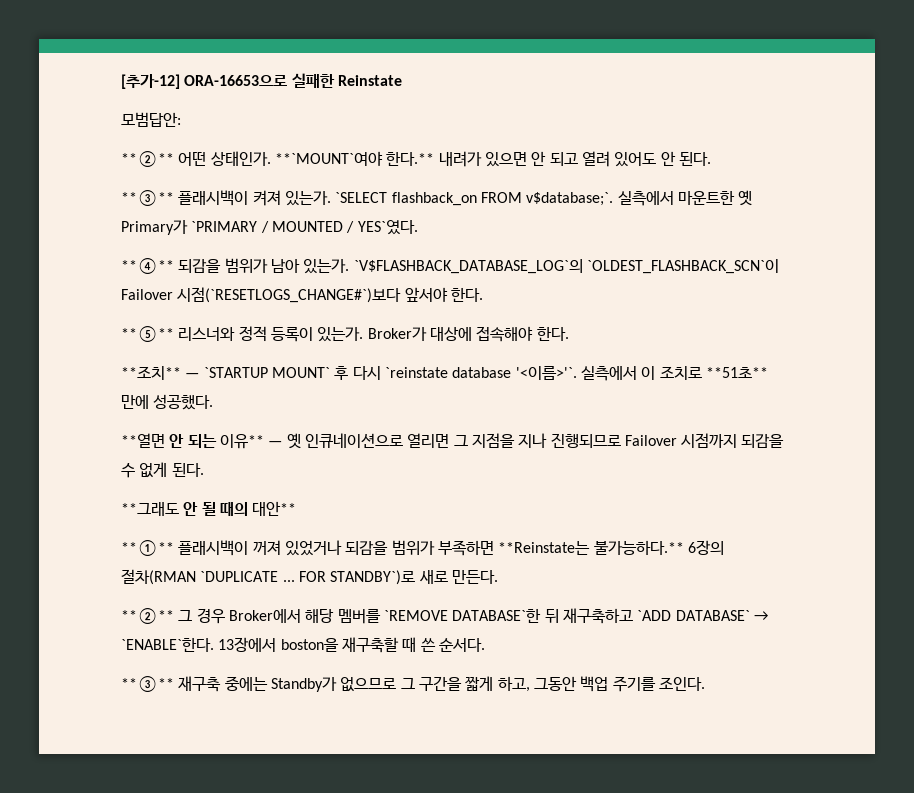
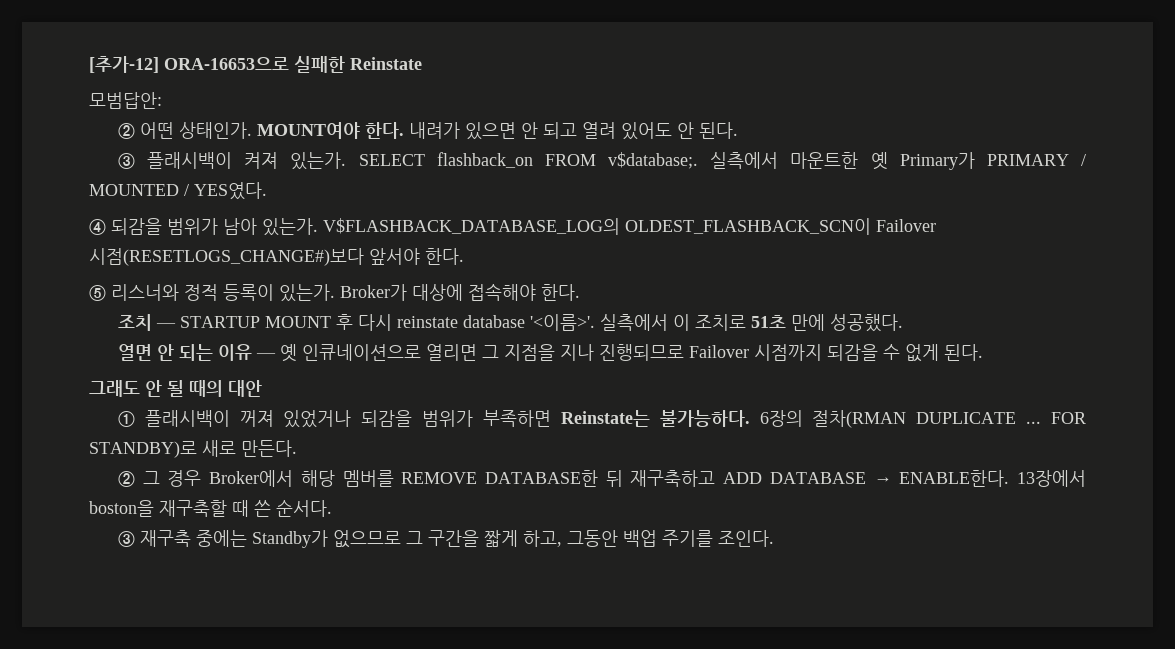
[121,151,174,167] **②** -> [117,123,135,139] ②
[274,151,435,166] **`MOUNT`여야 한다.** -> [256,122,404,139] MOUNT여야 한다.
[121,190,174,206] **③** -> [117,153,135,169] ③
[335,192,388,203] `SELECT -> [358,154,425,166] SELECT
[526,192,614,206] v$database;`. -> [608,152,699,169] v$database;.
[191,221,258,232] `PRIMARY -> [986,154,1069,166] PRIMARY
[357,220,418,235] [121,258,174,274] YES`였다. // **④** -> [194,182,267,200] [89,219,106,235] YES였다. // ④
[353,259,779,274] [121,287,402,303] `V$FLASHBACK_DATABASE_LOG`의 `OLDEST_FLASHBACK_SCN`이 Failover 시점(`RESETLOGS_CHANGE#`)보다 -> [323,218,936,235] [89,248,364,266] V$FLASHBACK_DATABASE_LOG의 OLDEST_FLASHBACK_SCN이 Failover 시점(RESETLOGS_CHANGE#)보다
[121,326,174,342] **⑤** -> [89,285,106,301] ⑤
[121,366,577,380] **조치** — `STARTUP MOUNT` 후 다시 `reinstate database '<이름>'`. -> [117,314,595,331] 조치 — STARTUP MOUNT 후 다시 reinstate database '<이름>'.
[705,367,768,378] **51초** -> [750,315,786,328] 51초
[121,433,165,448] **열면 -> [117,344,152,361] 열면
[219,434,264,449] 이유** -> [217,344,252,361] 이유
[121,502,179,516] **그래도 -> [89,380,140,397] 그래도
[252,501,297,516] [121,540,174,556] 대안** // **①** -> [228,380,262,397] [117,411,135,427] 대안 // ①
[498,540,684,555] **Reinstate는 불가능하다.** -> [560,410,750,427] Reinstate는 불가능하다.
[200,571,279,582] `DUPLICATE -> [916,412,1017,424] DUPLICATE
[330,570,416,585] STANDBY`)로 -> [89,441,197,458] STANDBY)로
[121,608,174,624] **②** -> [117,471,135,487] ②
[383,608,768,624] [121,637,214,652] `REMOVE DATABASE`한 뒤 재구축하고 `ADD DATABASE` → `ENABLE`한다. -> [401,470,1010,487] REMOVE DATABASE한 뒤 재구축하고 ADD DATABASE → ENABLE한다.
[121,676,174,692] **③** -> [117,531,135,547] ③

